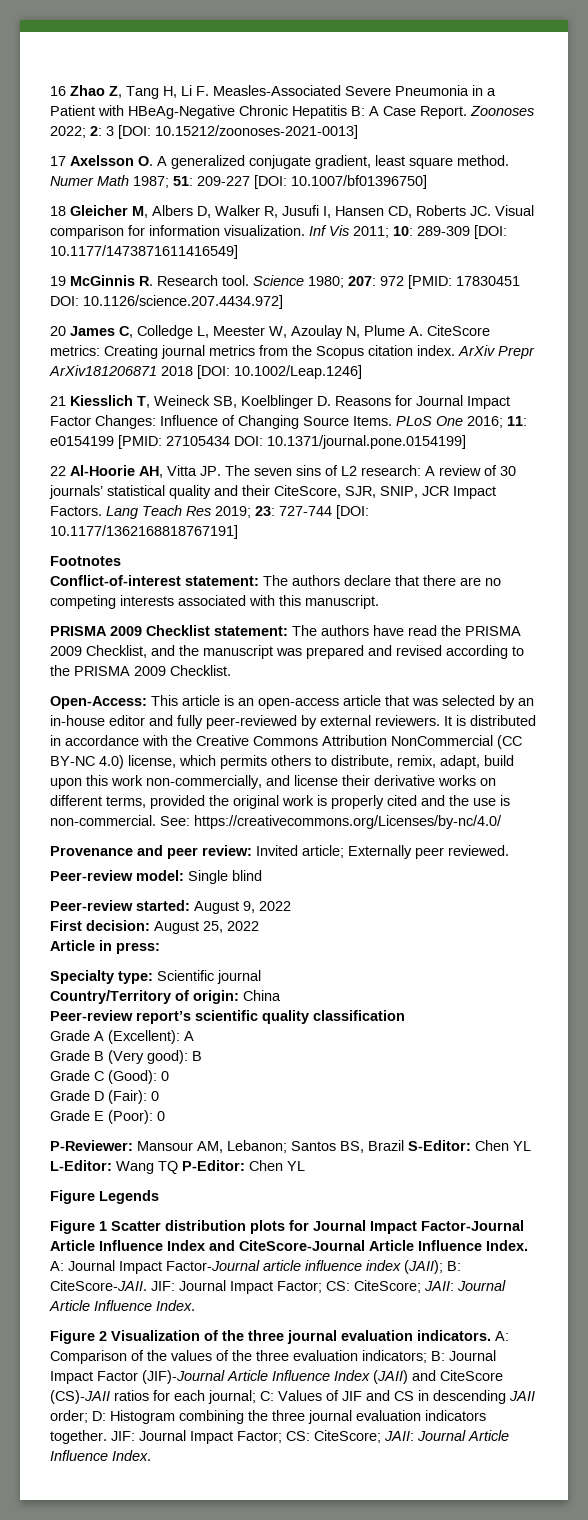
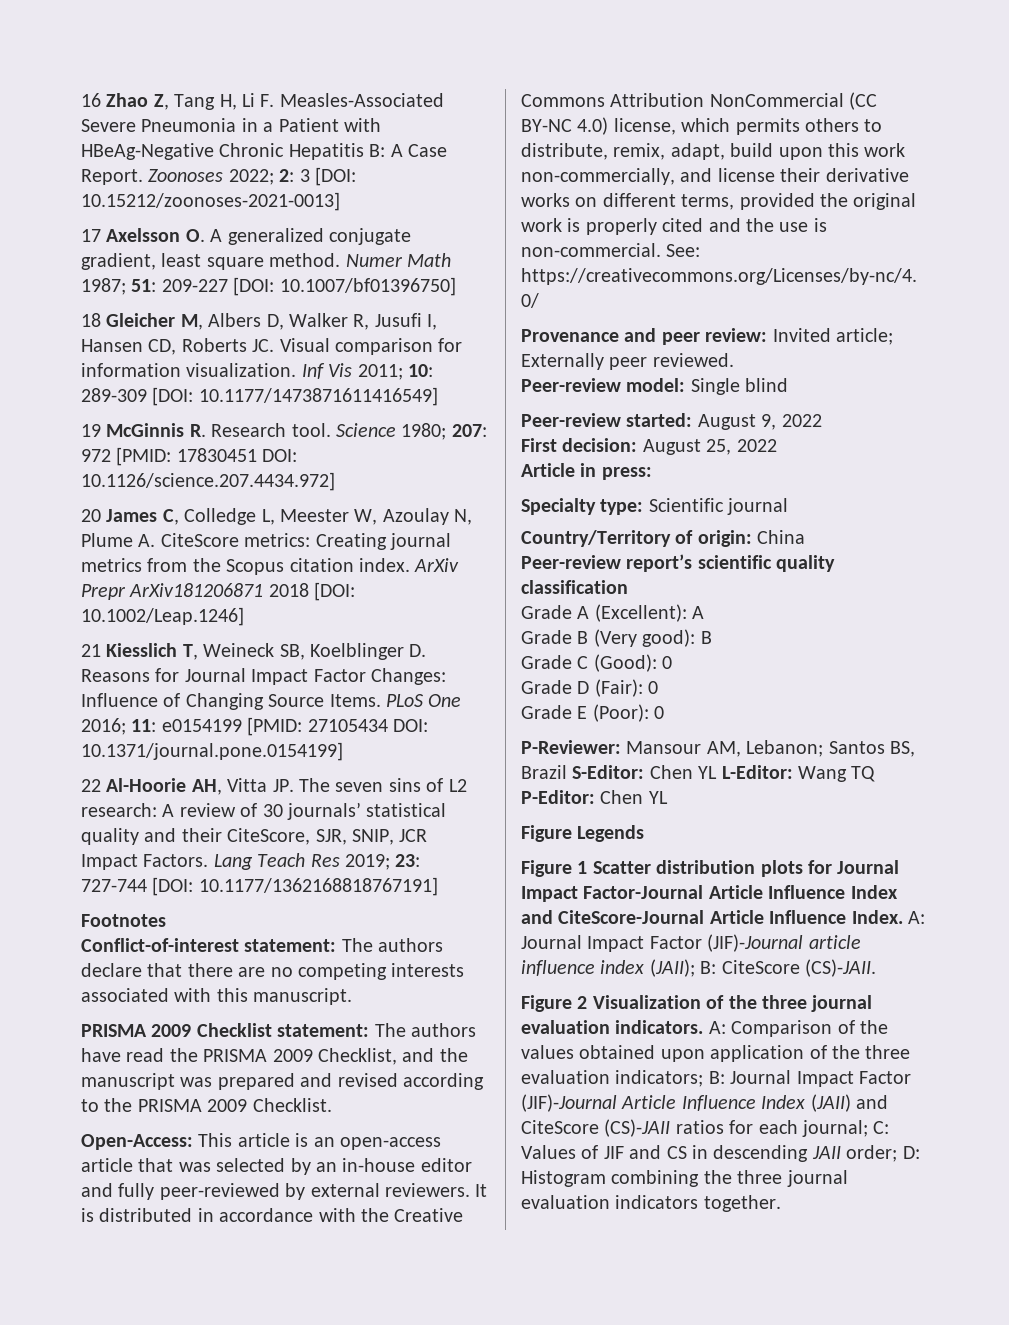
[166,1260,260,1271] Factor-Journal -> [649,934,804,952] Factor (JIF)-Journal
[50,1280,506,1294] [49,1300,195,1311] CiteScore-JAII. JIF: Journal Impact Factor; CS: CiteScore; JAII: Journal Article Influence Index. -> [721,959,876,977] CiteScore (CS)-JAII.
(212, 1355) none -> [579,1045,805,1062] obtained upon application
[111,1430,509,1444] [50,1450,151,1461] JIF: Journal Impact Factor; CS: CiteScore; JAII: Journal Article Influence Index. -> (781, 1203) none

